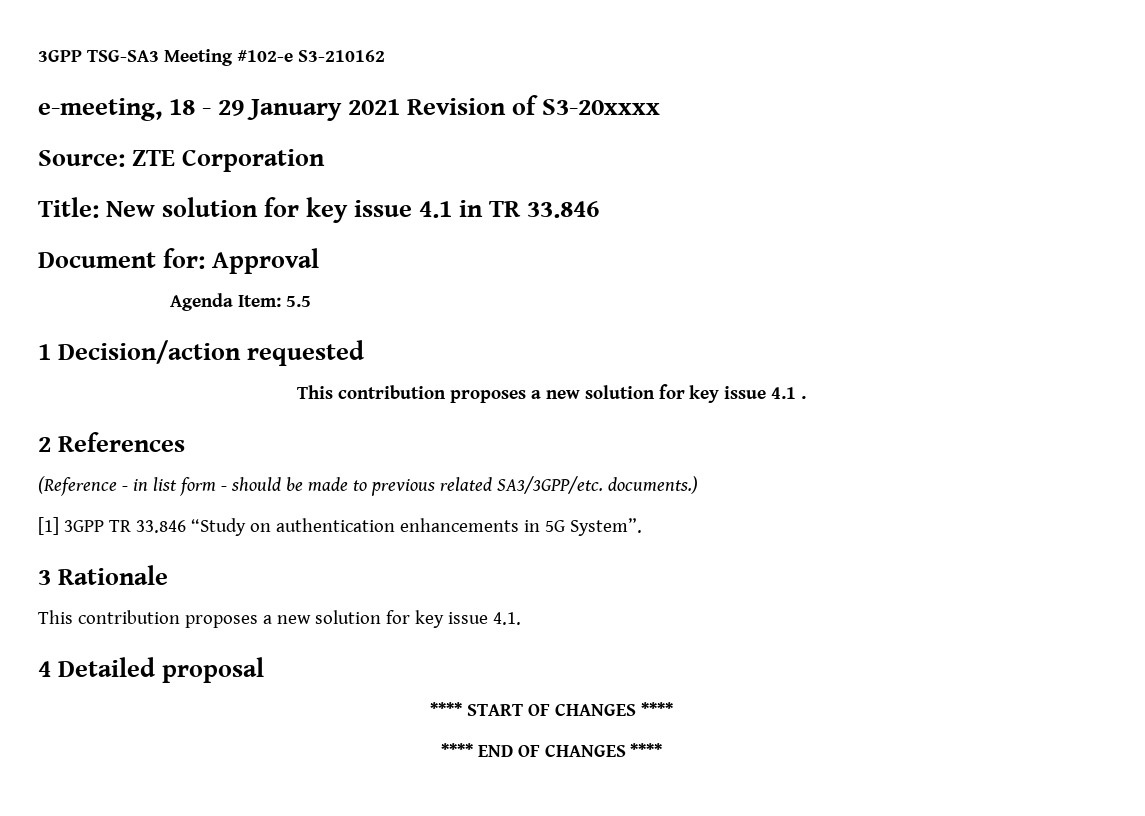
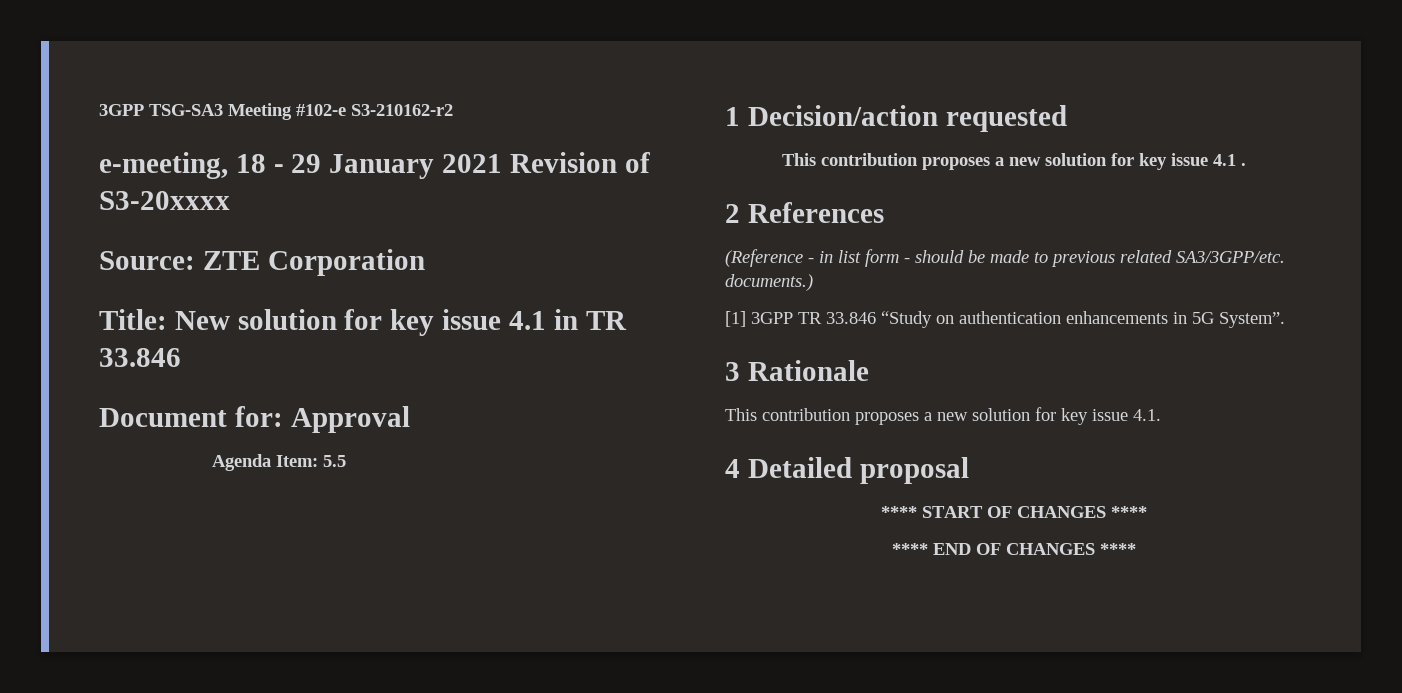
[297,50,385,62] S3-210162 -> [351,104,453,116] S3-210162-r2

